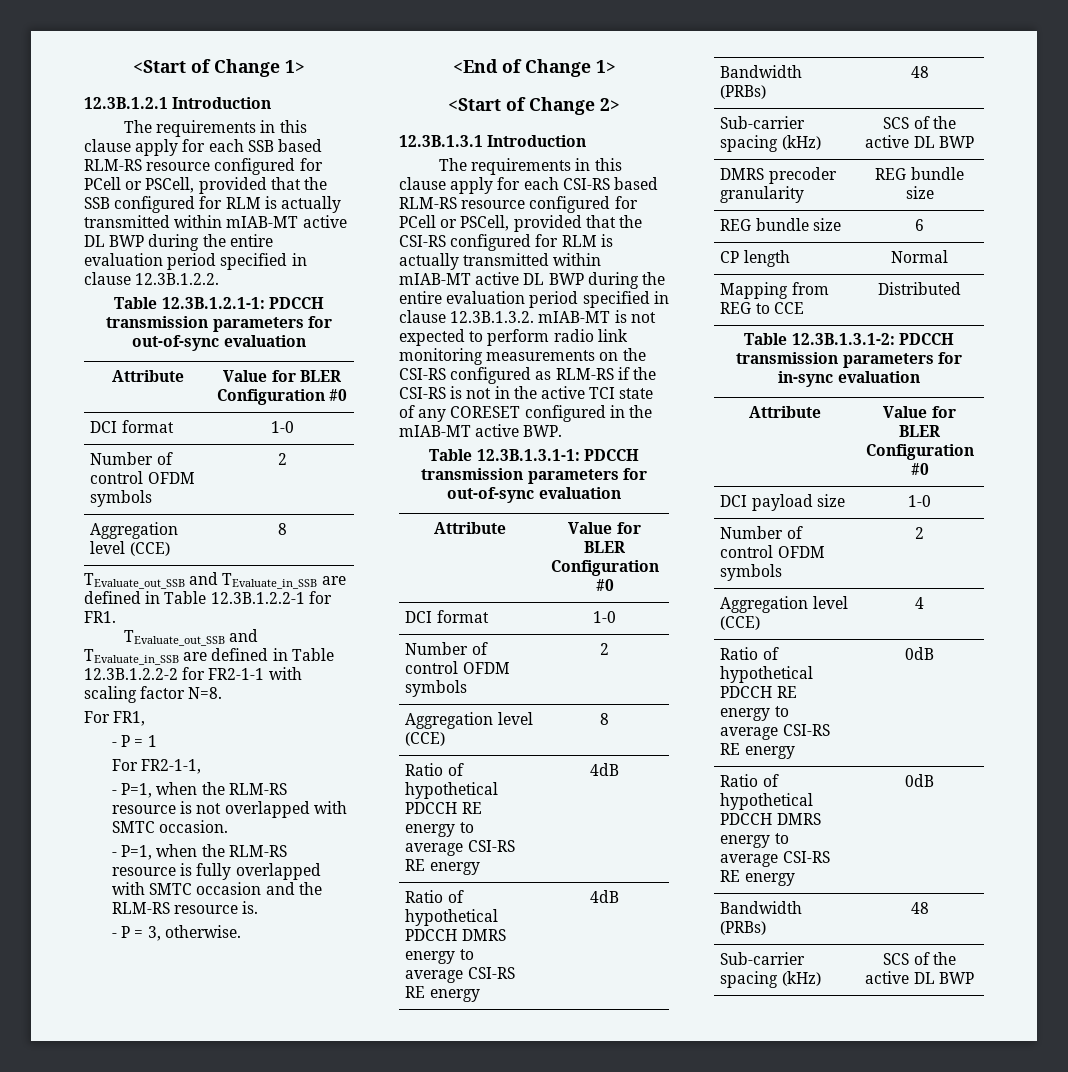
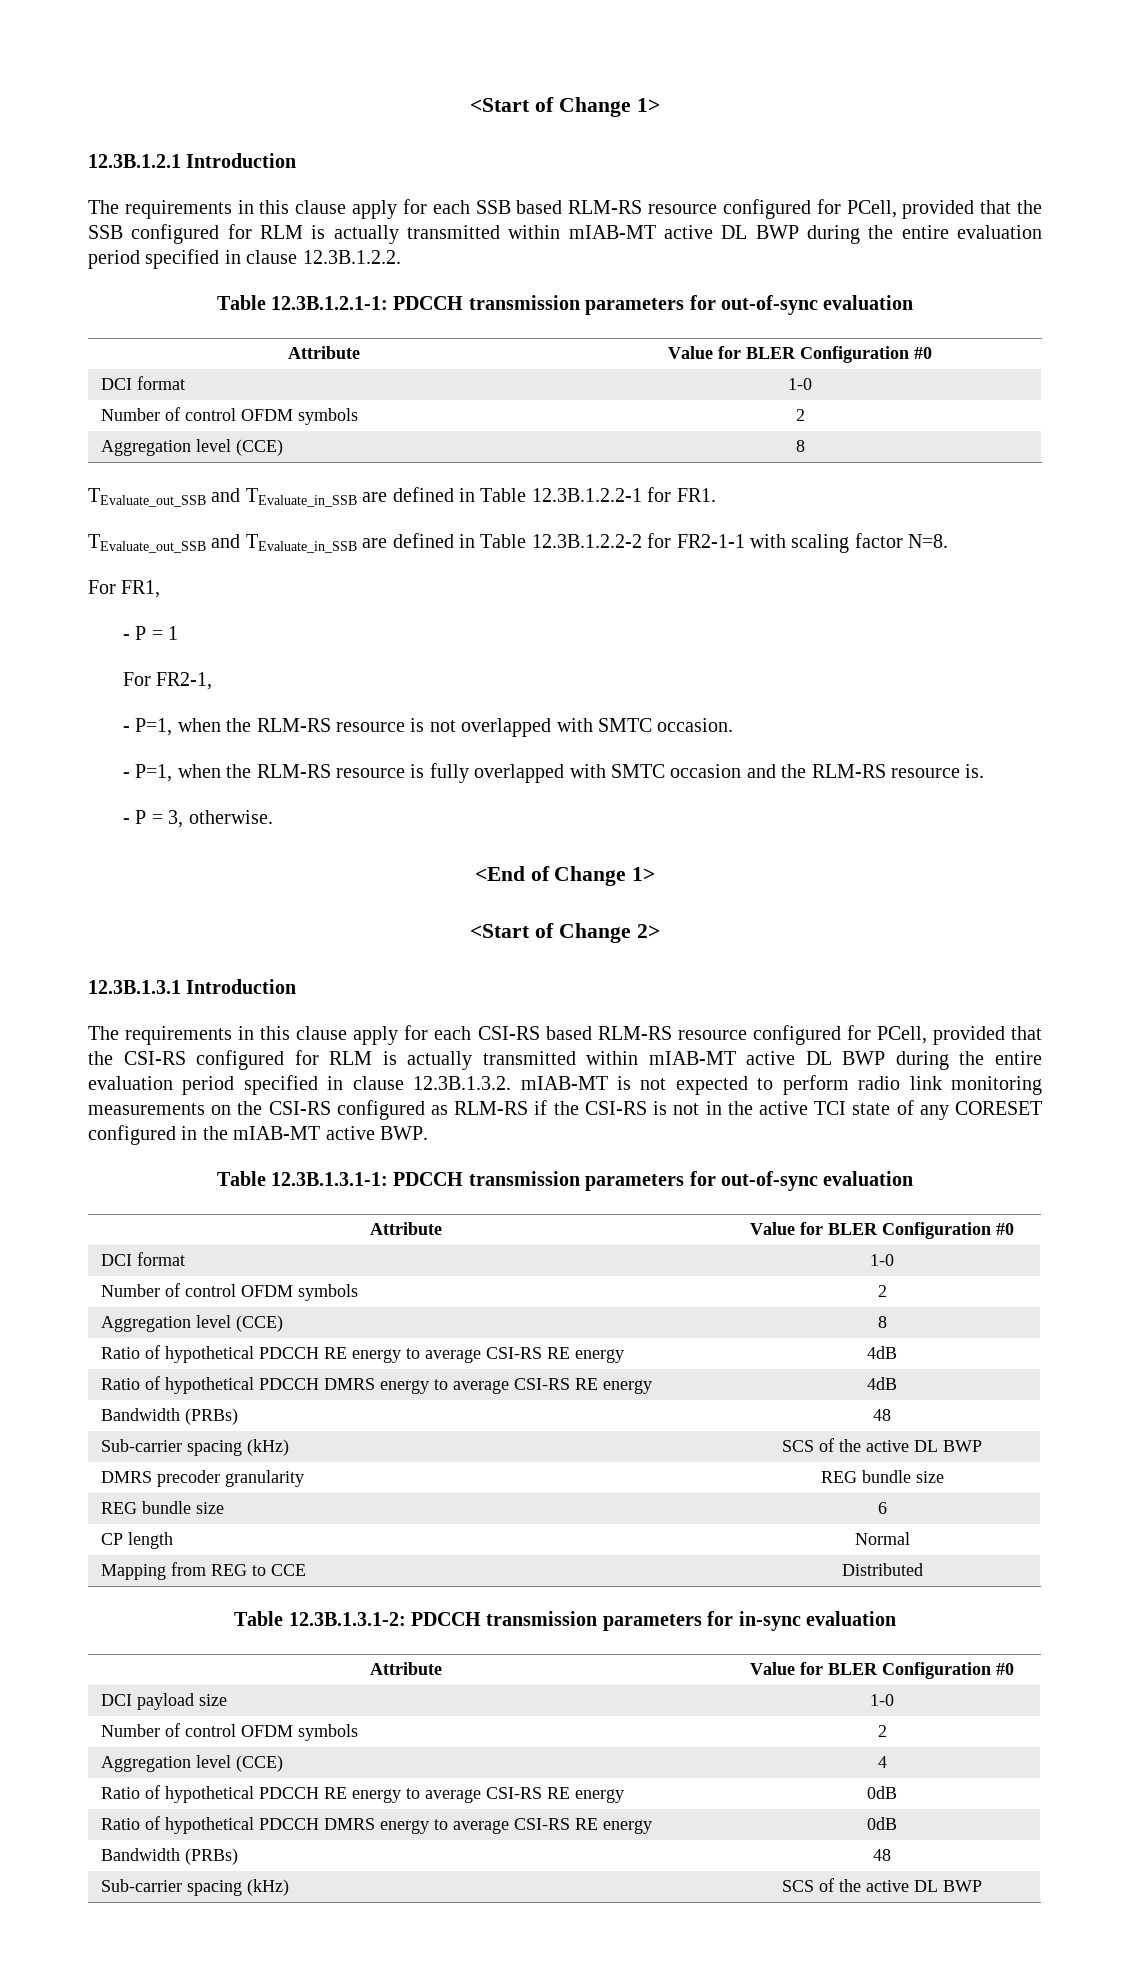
[84,177,195,193] PCell or PSCell, -> [846,200,897,218] PCell,
[141,759,202,774] FR2-1-1, -> [156,672,213,690] FR2-1,
[399,215,510,231] PCell or PSCell, -> [876,1026,927,1044] PCell,

